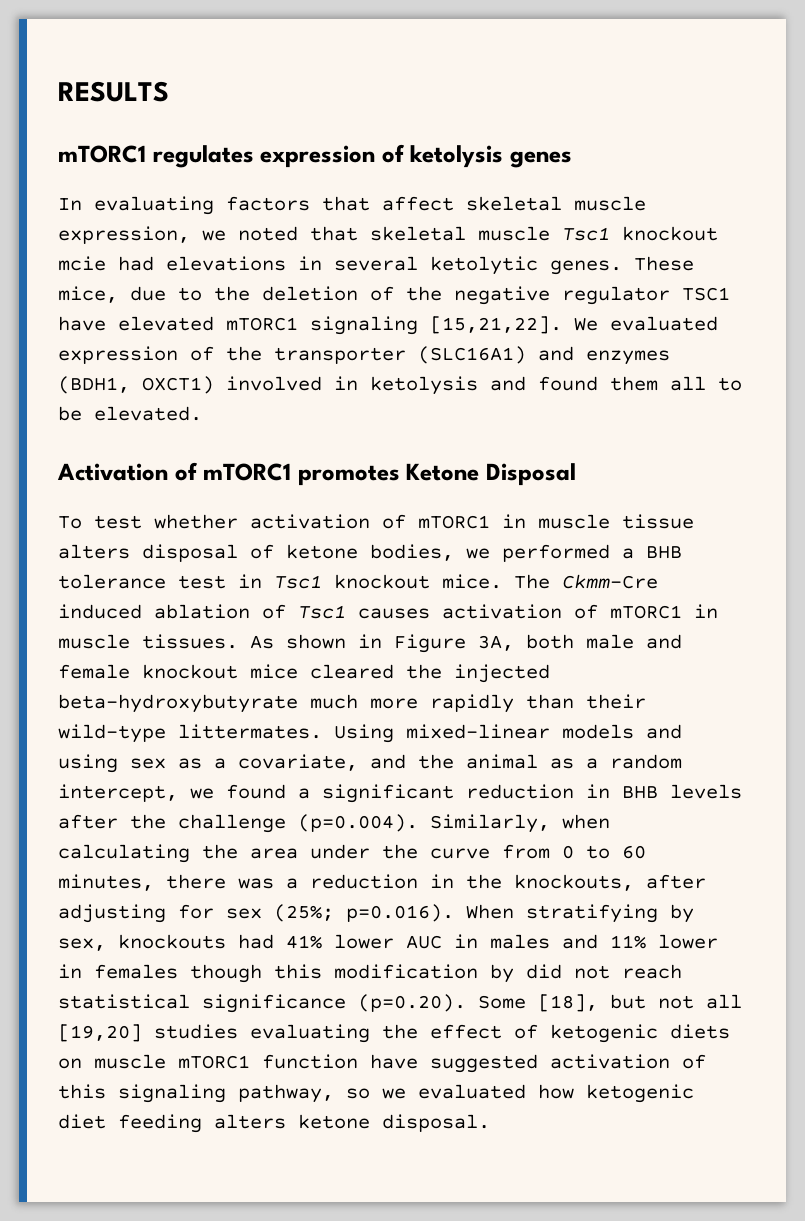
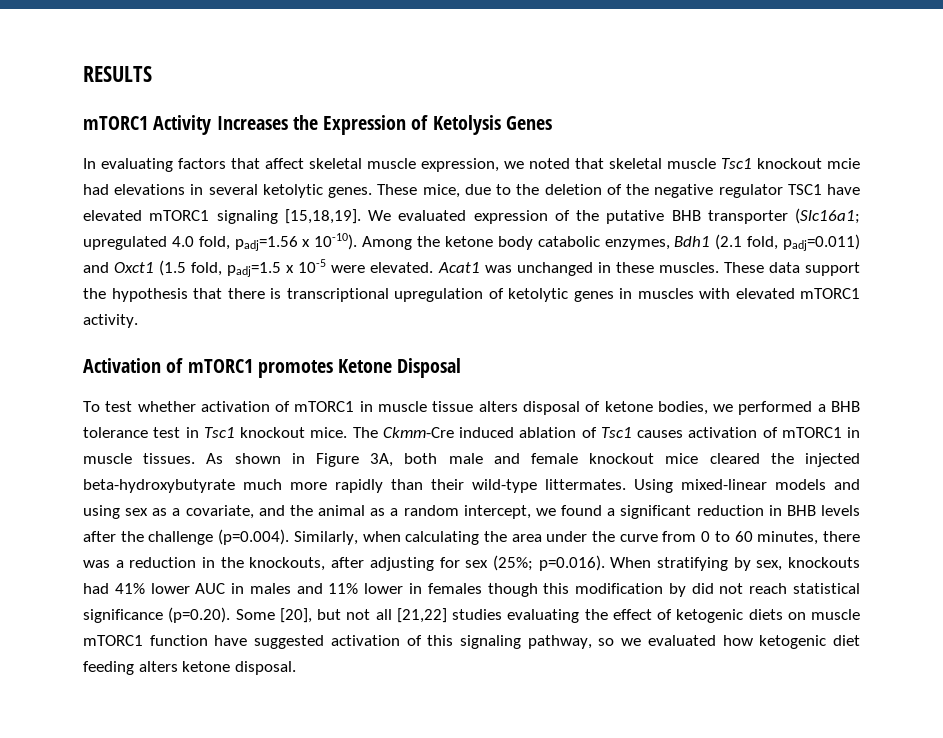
[152,144,573,168] regulates expression of ketolysis genes -> [153,115,552,135] Activity Increases the Expression of Ketolysis Genes
[430,316,562,334] [15,21,22]. -> [284,209,361,224] [15,18,19].
[274,346,670,365] [58,376,742,395] [58,406,202,421] transporter (SLC16A1) and enzymes (BDH1, OXCT1) involved in ketolysis and found them all to be elevated. -> [606,208,860,224] [83,233,861,251] [83,259,860,277] [83,288,860,302] [83,314,138,328] putative BHB transporter (Slc16a1; upregulated 4.0 fold, padj=1.56 x 10-10). Among the ketone body catabolic enzymes, Bdh1 (2.1 fold, padj=0.011) and Oxct1 (1.5 fold, padj=1.5 x 10-5 were elevated. Acat1 was unchanged in these muscles. These data support the hypothesis that there is transcriptional upregulation of ketolytic genes in muscles with elevated mTORC1 activity.
[538,994,598,1012] [18], -> [279,608,312,623] [20],
[58,1024,142,1042] [19,20] -> [396,608,447,623] [21,22]

